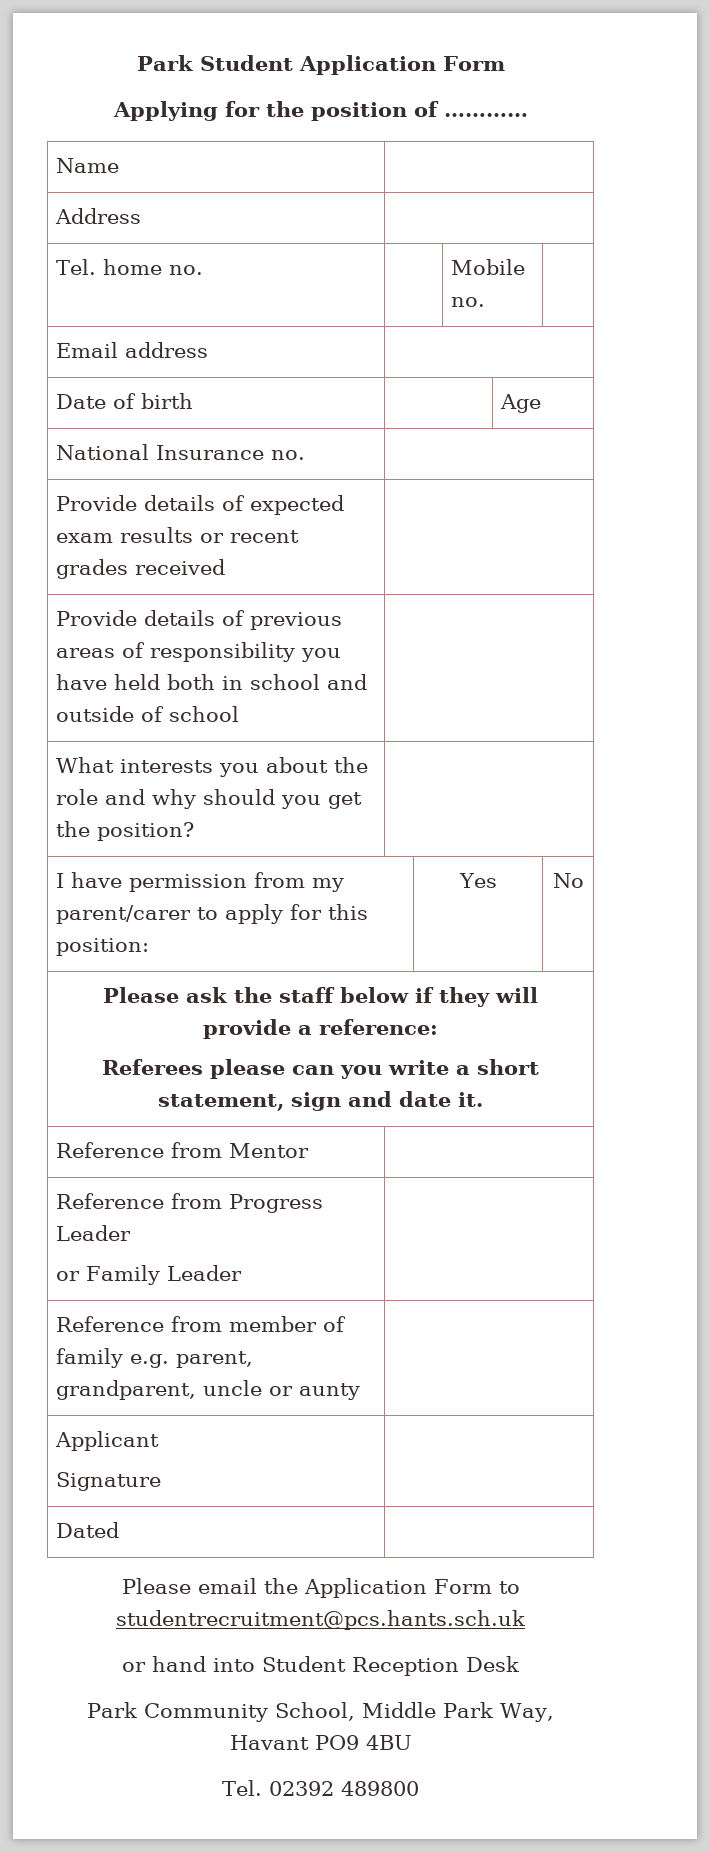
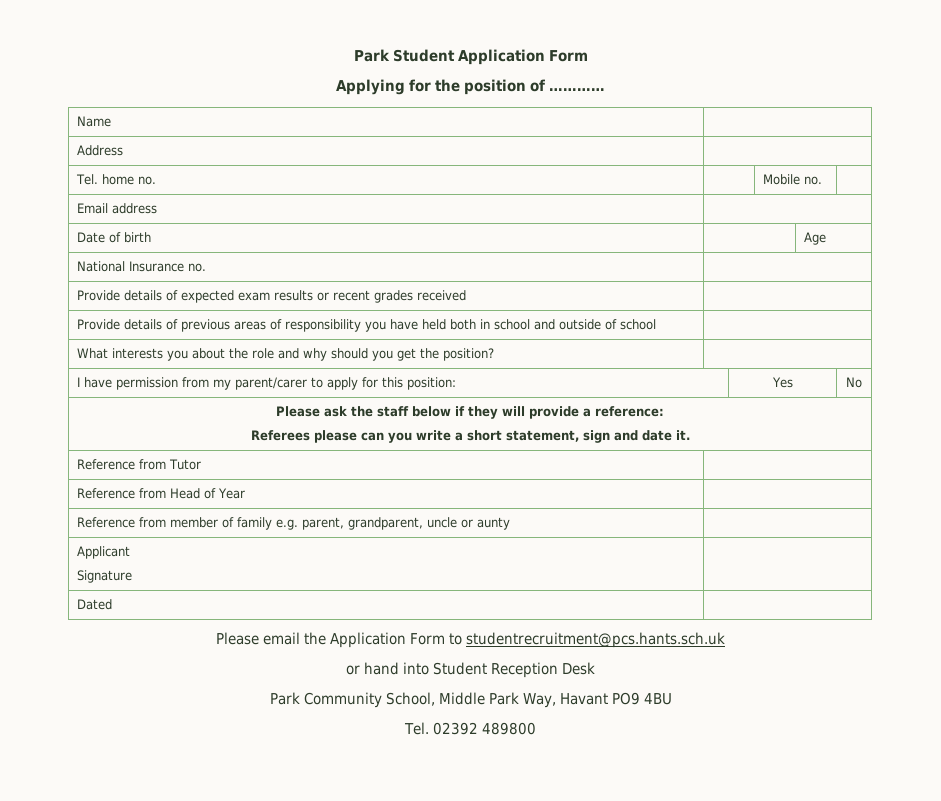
[229,1143,310,1158] [56,1193,324,1213] [56,1225,132,1241] [56,1265,243,1285] Mentor | // Reference from Progress Leader // or Family Leader -> [168,459,201,470] [76,488,245,499] Tutor | // Reference from Head of Year

